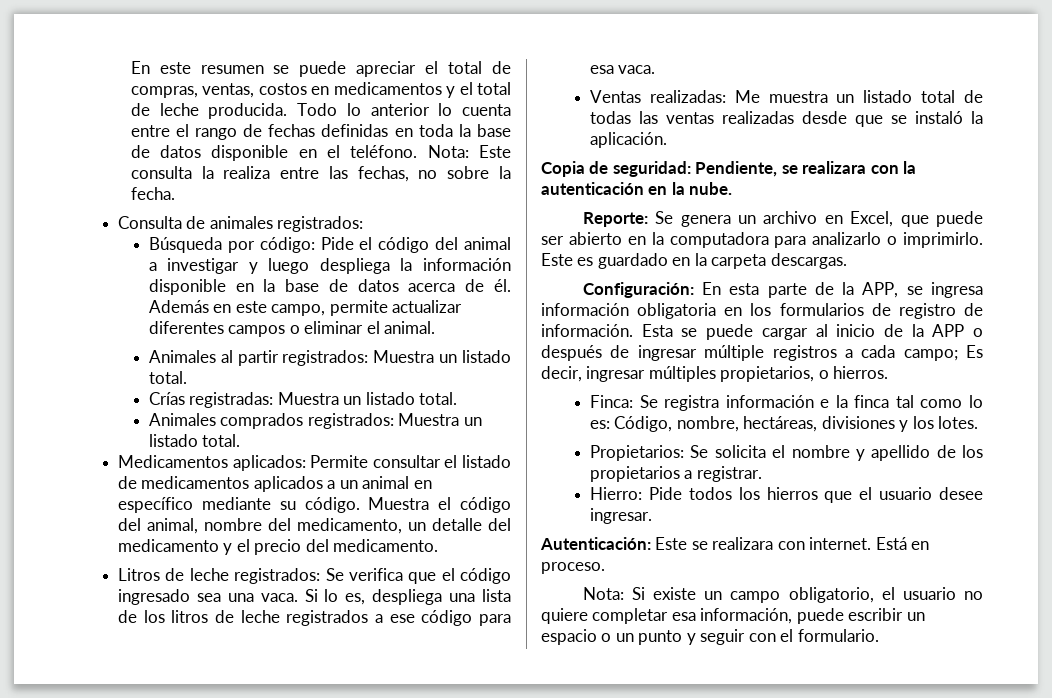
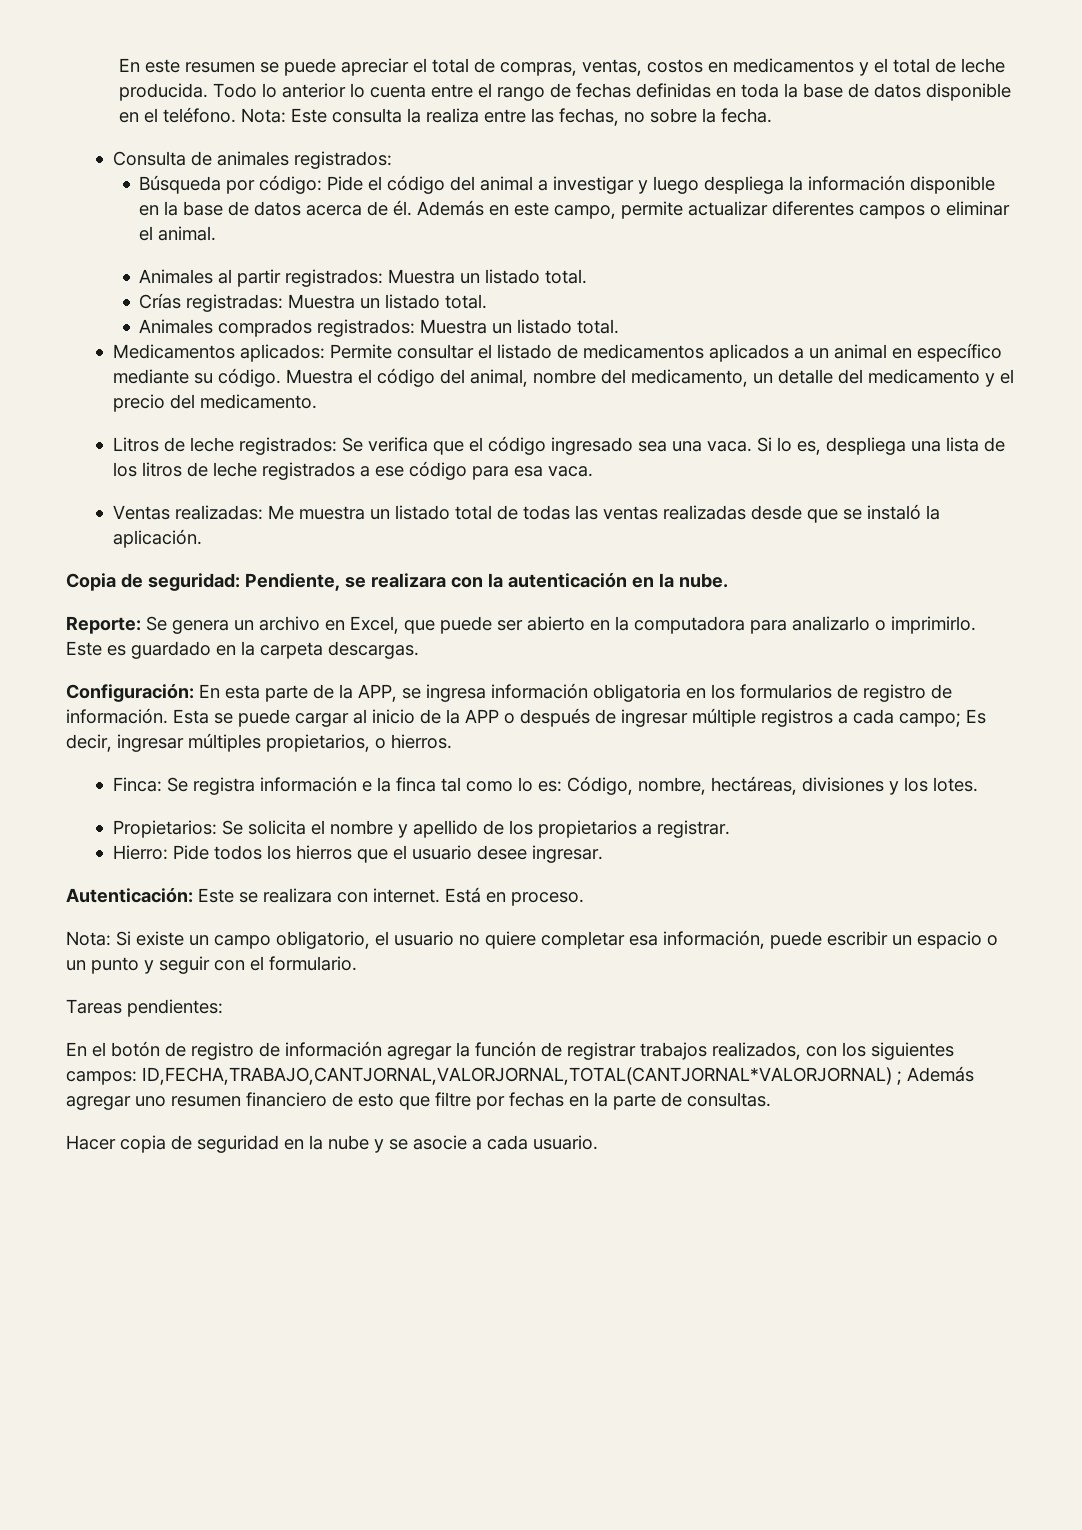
(879, 635) none -> [66,999,223,1017] [66,1041,954,1060] [66,1066,974,1085] [66,1092,771,1110] [66,1135,598,1153] // Tareas pendientes: // En el botón de registro de información agregar la función de registrar trabajos realizados, con los siguientes campos: ID,FECHA,TRABAJO,CANTJORNAL,VALORJORNAL,TOTAL(CANTJORNAL*VALORJORNAL) ; Además agregar uno resumen financiero de esto que filtre por fechas en la parte de consultas. // Hacer copia de seguridad en la nube y se asocie a cada usuario.

